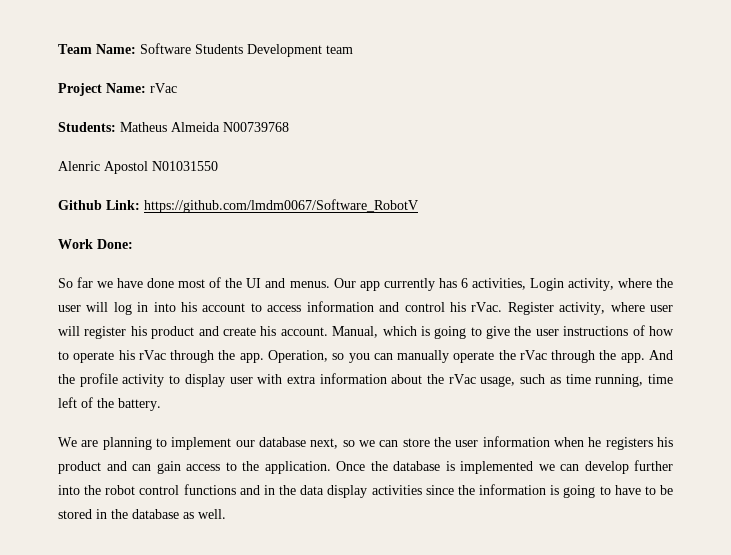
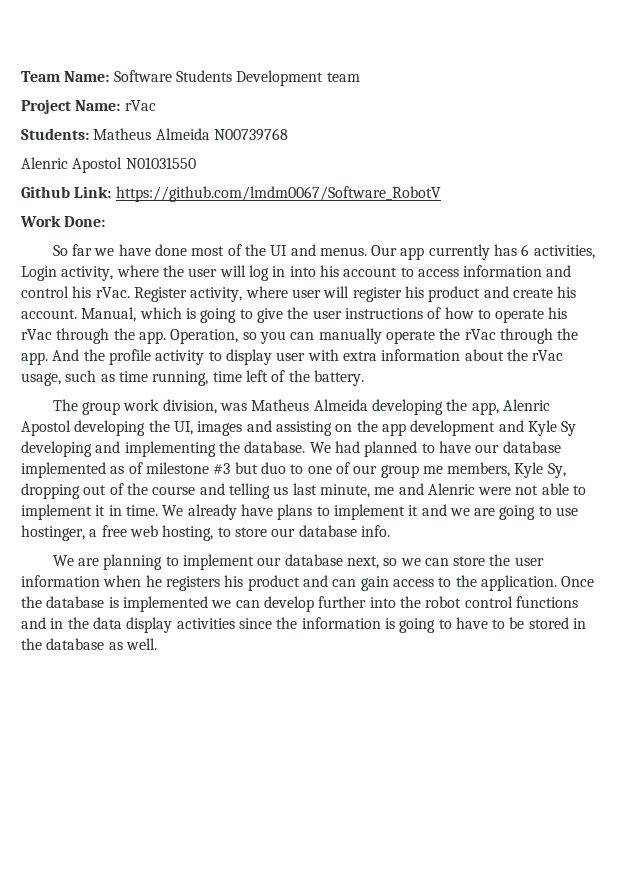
(161, 404) none -> [52,399,550,415] [21,420,577,436] [21,441,561,457] [21,462,566,478] [21,483,587,499] [21,504,579,520] [21,525,390,541] // The group work division, was Matheus Almeida developing the app, Alenric Apostol developing the UI, images and assisting on the app development and Kyle Sy developing and implementing the database. We had planned to have our database implemented as of milestone #3 but duo to one of our group me members, Kyle Sy, dropping out of the course and telling us last minute, me and Alenric were not able to implement it in time. We already have plans to implement it and we are going to use hostinger, a free web hosting, to store our database info.

